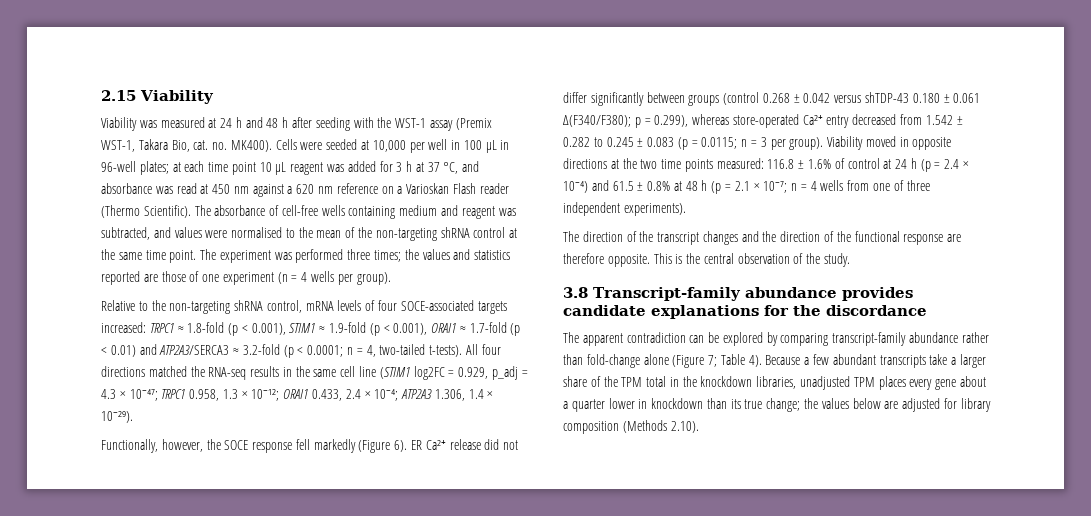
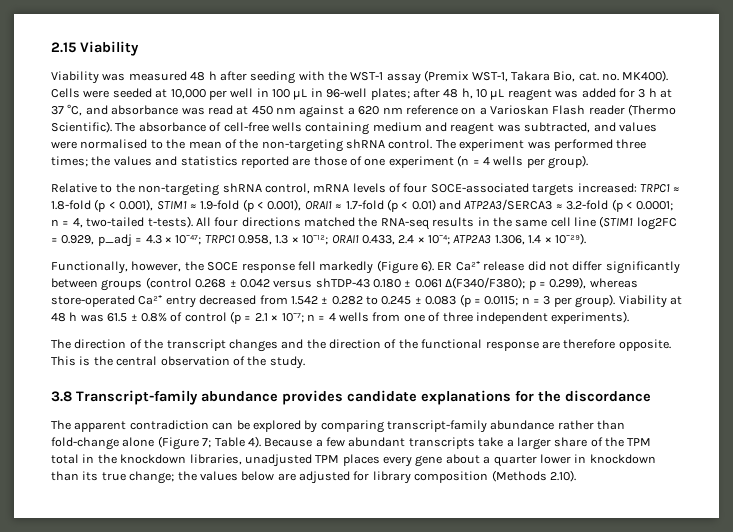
[208,117,263,128] at 24 h and -> (187, 76) none
[172,161,256,175] at each time point -> [412,88,473,99] after 48 h,
[473,227,518,238] [101,249,197,263] control at the same time point. -> [388,139,433,149] control.
[865,136,952,150] [563,158,970,172] [563,180,708,193] moved in opposite directions at the two time points measured: 116.8 ± 1.6% of control at 24 h (p = 2.4 × 10⁻⁴) and 61.5 ± 0.8% at 48 h -> [669,296,682,305] [51,312,227,322] at 48 h was 61.5 ± 0.8% of control

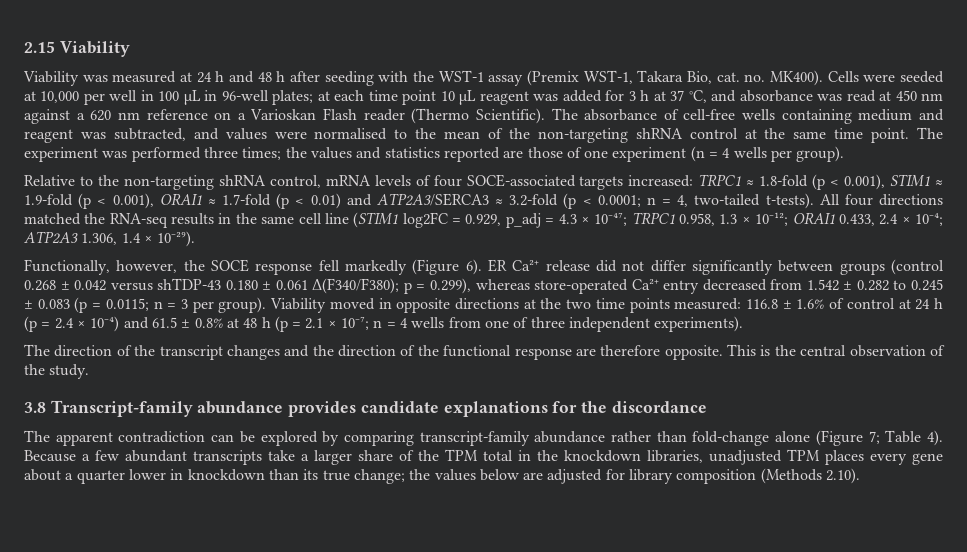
(187, 76) none -> [180,71,254,83] at 24 h and
[412,88,473,99] after 48 h, -> [317,90,437,105] at each time point
[388,139,433,149] control. -> [689,128,910,143] control at the same time point.
[669,296,682,305] [51,312,227,322] at 48 h was 61.5 ± 0.8% of control -> [329,298,943,313] [24,316,271,332] moved in opposite directions at the two time points measured: 116.8 ± 1.6% of control at 24 h (p = 2.4 × 10⁻⁴) and 61.5 ± 0.8% at 48 h

